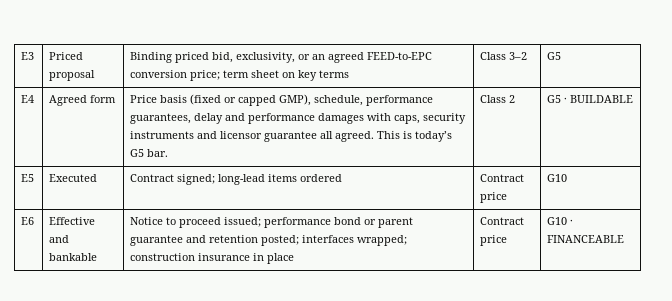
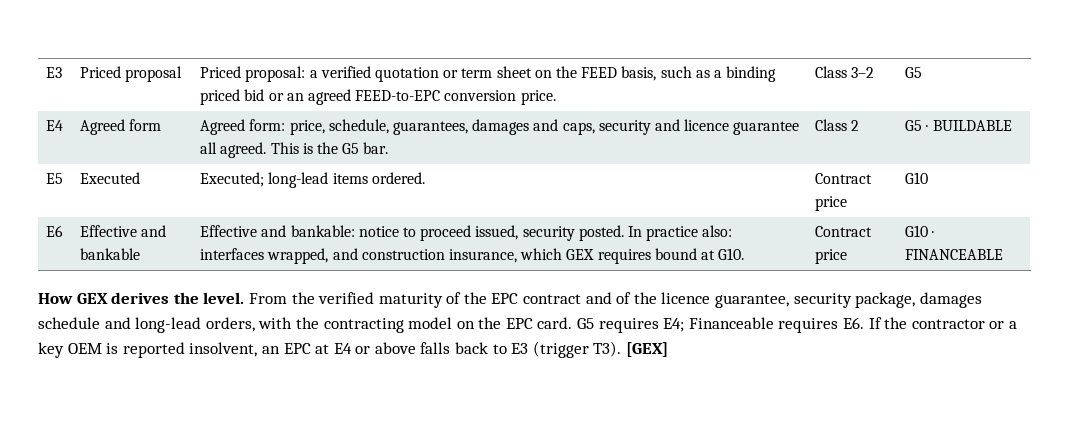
[130,52,296,63] Binding priced bid, exclusivity, -> [200,66,777,82] [200,89,265,105] Priced proposal: a verified quotation or term sheet on the FEED basis, such as a binding priced bid
[190,70,350,81] price; term sheet on key terms -> [520,90,556,105] price.
[130,94,434,106] [130,113,467,124] [130,131,263,139] Price basis (fixed or capped GMP), schedule, performance guarantees, delay and performance damages with caps, security instruments and licensor -> [200,119,730,135] Agreed form: price, schedule, guarantees, damages and caps, security and licence
[415,131,453,142] today’s -> [317,142,339,154] the
[130,174,216,185] Contract signed; -> [200,172,265,187] Executed;
[300,174,343,182] ordered -> [371,172,425,184] ordered.
[130,217,414,228] [130,235,408,246] [130,253,295,264] Notice to proceed issued; performance bond or parent guarantee and retention posted; interfaces wrapped; construction insurance in place -> [200,225,733,241] [200,248,745,264] Effective and bankable: notice to proceed issued, security posted. In practice also: interfaces wrapped, and construction insurance, which GEX requires bound at G10.
(625, 239) none -> [38,292,982,308] [38,317,1017,333] [38,341,669,358] // How GEX derives the level. From the verified maturity of the EPC contract and of the licence guarantee, security package, damages schedule and long-lead orders, with the contracting model on the EPC card. G5 requires E4; Financeable requires E6. If the contractor or a key OEM is reported insolvent, an EPC at E4 or above falls back to E3 (trigger T3). [GEX]

